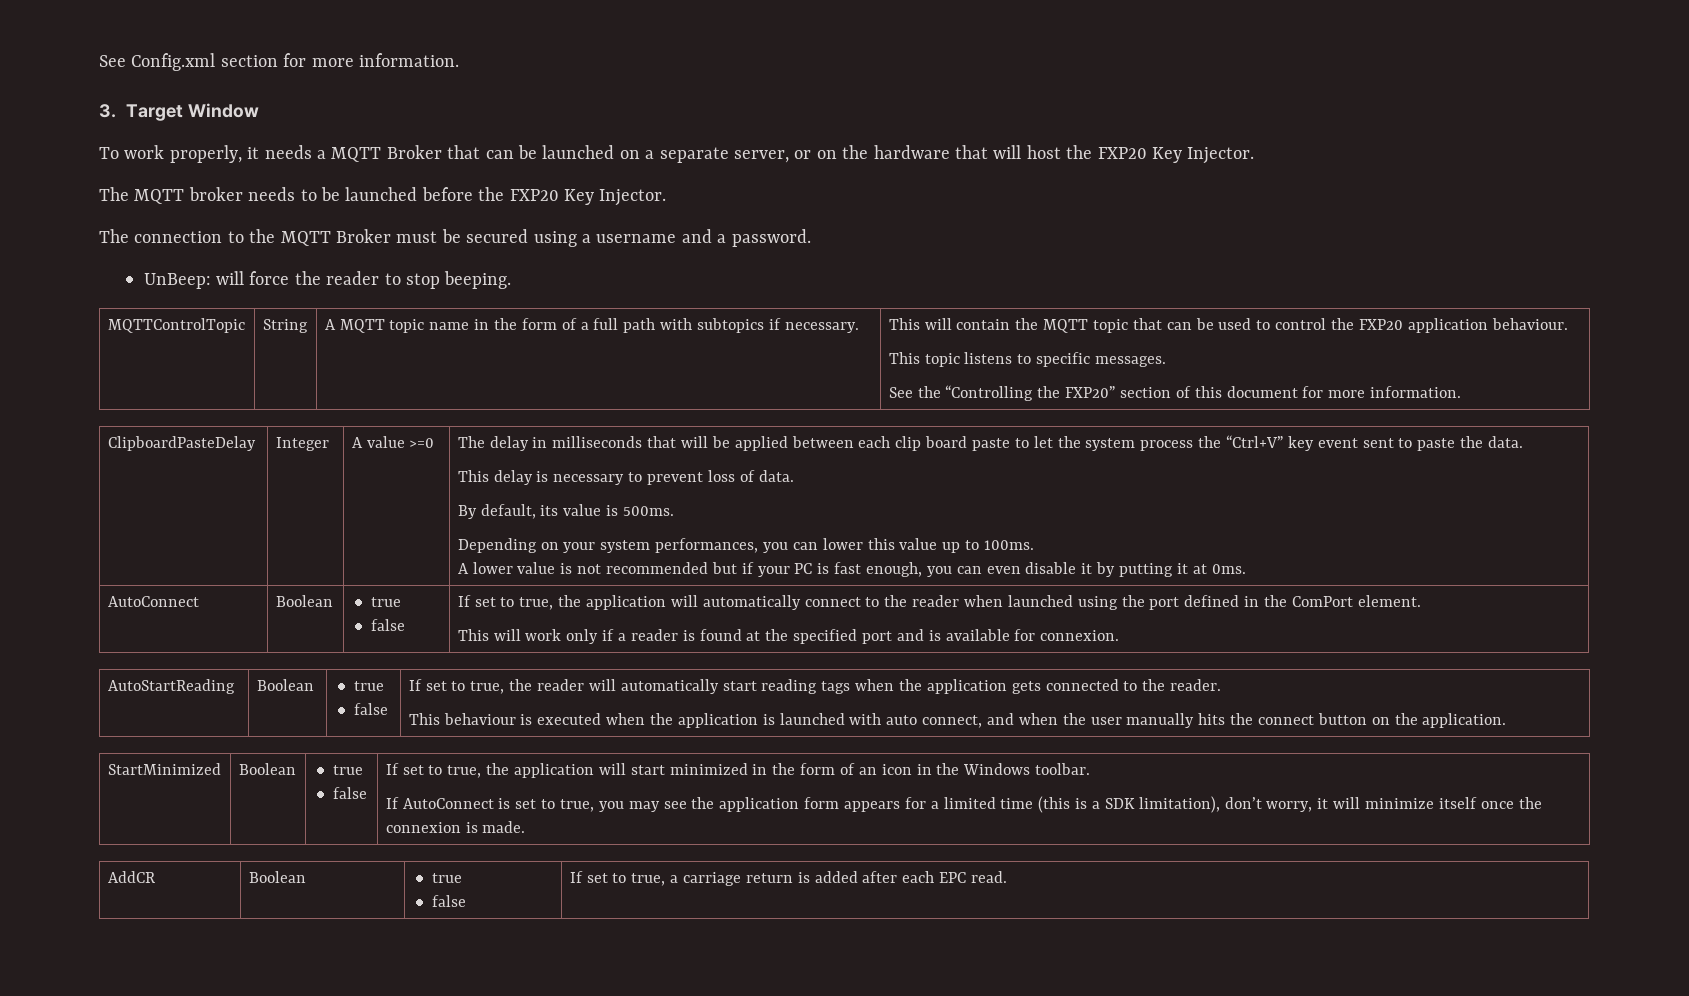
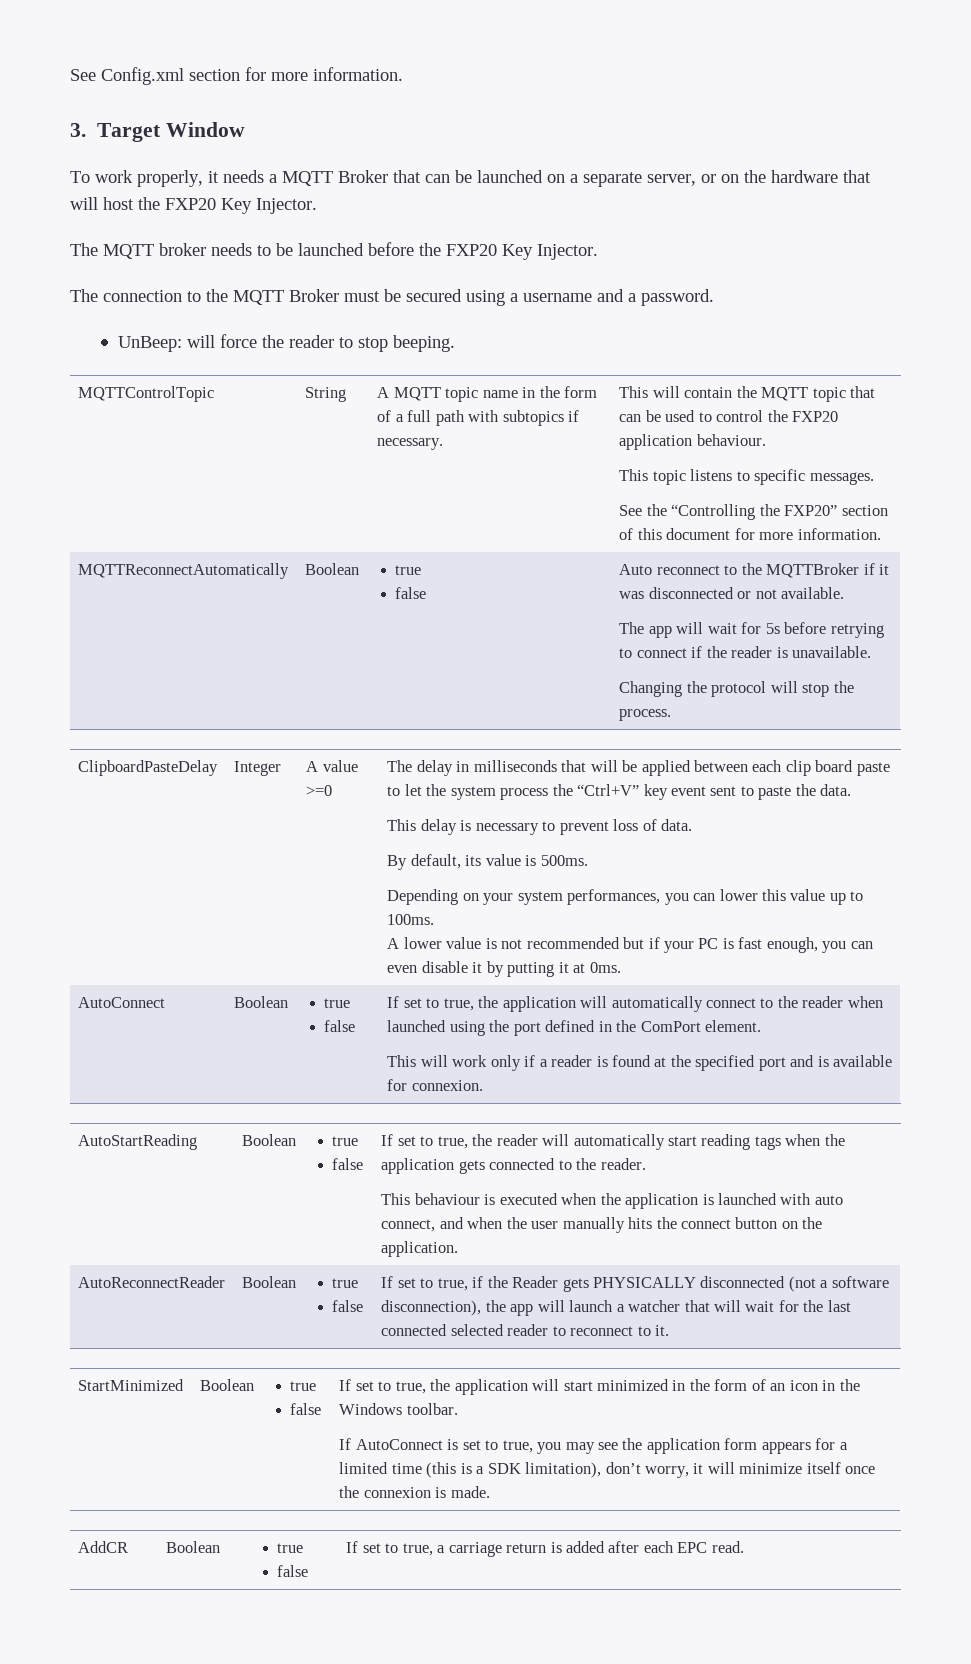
(1462, 392) none -> [78,563,290,579] [305,563,360,575] [395,565,422,575] [395,587,427,599] [619,563,890,578] [619,587,845,599] [619,622,884,638] [619,646,872,658] [619,681,854,697] [619,709,672,721] // MQTTReconnectAutomatically | Boolean | true // false | Auto reconnect to the MQTTBroker if it was disconnected or not available. // The app will wait for 5s before retrying to connect if the reader is unavailable. // Changing the protocol will stop the process.
(1507, 720) none -> [78,1276,226,1288] [242,1276,297,1288] [332,1278,359,1288] [332,1300,364,1312] [381,1276,889,1292] [381,1300,851,1316] [381,1324,670,1336] // AutoReconnectReader | Boolean | true // false | If set to true, if the Reader gets PHYSICALLY disconnected (not a software disconnection), the app will launch a watcher that will wait for the last connected selected reader to reconnect to it.

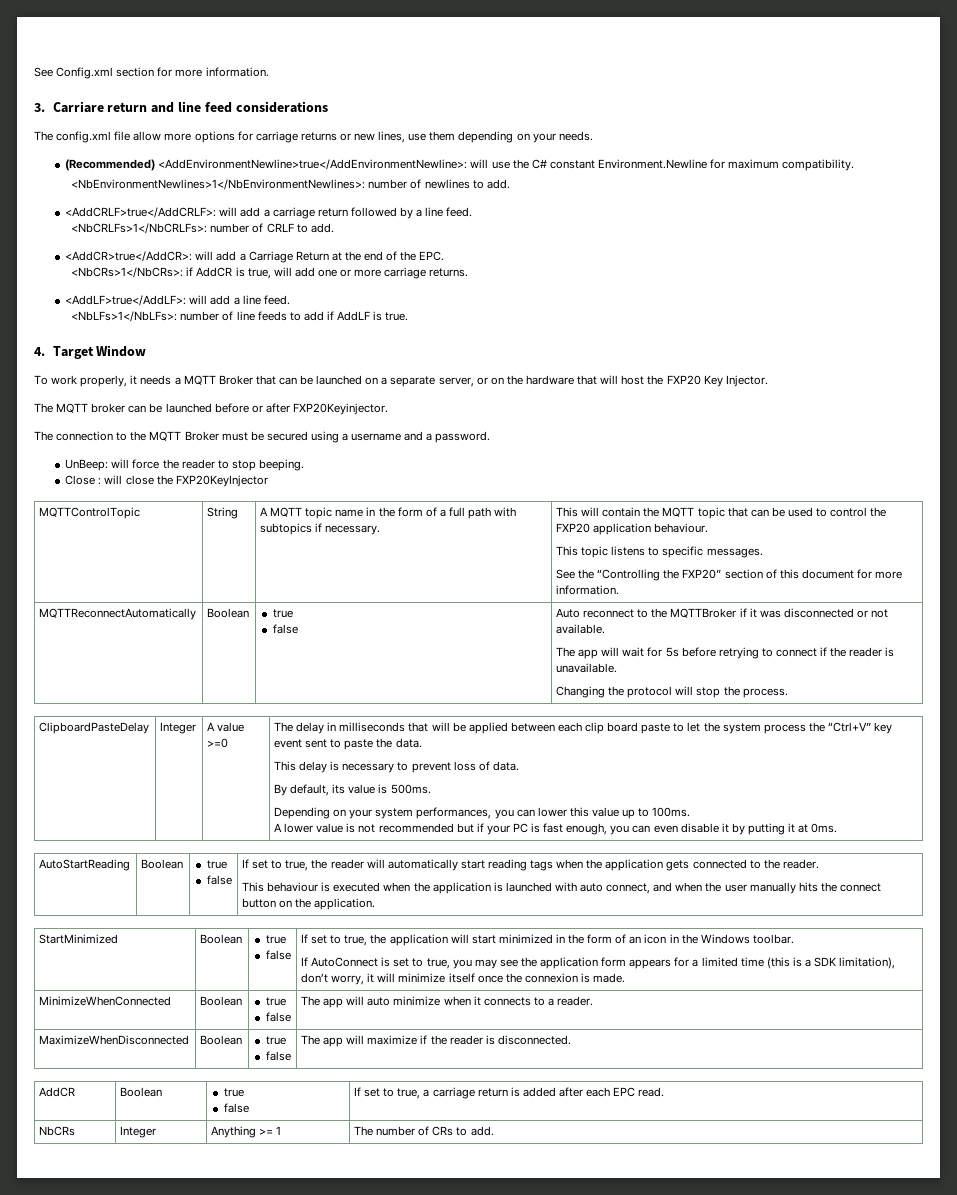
(86, 130) none -> [52,101,328,113] [34,131,593,143] [65,159,855,171] [71,179,510,190] [65,207,473,219] [71,223,334,234] [65,251,445,263] [71,267,469,279] [65,295,290,306] [71,311,409,322] [34,347,45,356] Carriare return and line feed considerations // The config.xml file allow more options for carriage returns or new lines, use them depending on your needs. // (Recommended) <AddEnvironmentNewline>true</AddEnvironmentNewline>: will use the C# constant Environment.Newline for maximum compatibility. // <NbEnvironmentNewlines>1</NbEnvironmentNewlines>: number of newlines to add. // <AddCRLF>true</AddCRLF>: will add a carriage return followed by a line feed. // <NbCRLFs>1</NbCRLFs>: number of CRLF to add. // <AddCR>true</AddCR>: will add a Carriage Return at the end of the EPC. // <NbCRs>1</NbCRs>: if AddCR is true, will add one or more carriage returns. // <AddLF>true</AddLF>: will add a line feed. // <NbLFs>1</NbLFs>: number of line feeds to add if AddLF is true. // 4.
[211,243,271,256] needs to -> [128,405,147,413] can
[419,243,598,260] the FXP20 Key Injector. -> [251,403,388,415] or after FXP20Keyinjector.
(455, 343) none -> [65,475,268,487] // Close : will close the FXP20KeyInjector
[78,997,166,1008] [234,996,289,1008] [324,998,351,1008] [324,1020,356,1032] [387,996,883,1012] [387,1020,761,1036] [387,1055,893,1071] [387,1079,483,1091] // AutoConnect | Boolean | true // false | If set to true, the application will automatically connect to the reader when launched using the port defined in the ComPort element. // This will work only if a reader is found at the specified port and is available for connexion. -> (838, 828) none
[78,1276,226,1288] [242,1276,297,1288] [332,1278,359,1288] [332,1300,364,1312] [381,1276,889,1292] [381,1300,851,1316] [381,1324,670,1336] // AutoReconnectReader | Boolean | true // false | If set to true, if the Reader gets PHYSICALLY disconnected (not a software disconnection), the app will launch a watcher that will wait for the last connected selected reader to reconnect to it. -> (376, 904) none
(490, 1492) none -> [39,996,172,1006] [200,996,243,1006] [265,997,286,1006] [265,1012,291,1022] [301,996,594,1008] [39,1035,190,1045] [200,1035,243,1045] [265,1036,286,1045] [265,1051,291,1061] [301,1035,571,1047] // MinimizeWhenConnected | Boolean | true // false | The app will auto minimize when it connects to a reader. // MaximizeWhenDisconnected | Boolean | true // false | The app will maximize if the reader is disconnected.
(744, 1547) none -> [39,1126,76,1136] [120,1126,157,1138] [211,1126,282,1138] [354,1126,494,1136] // NbCRs | Integer | Anything >= 1 | The number of CRs to add.

